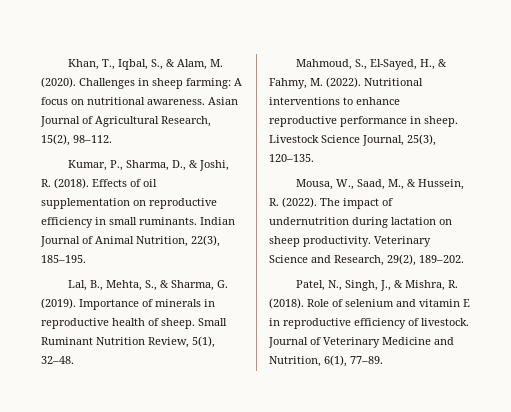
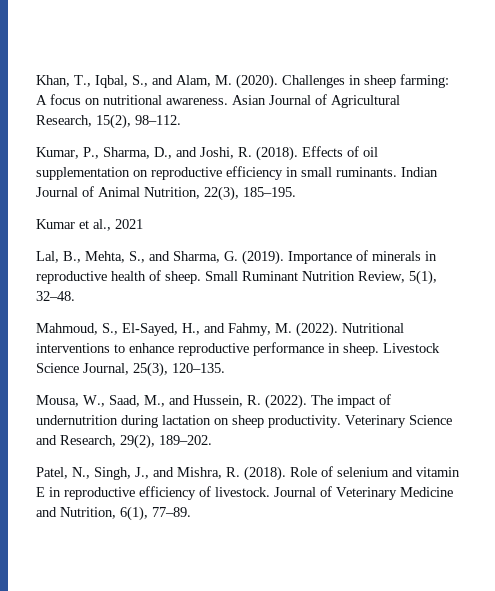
[166,59,176,67] & -> [152,75,173,85] and
[189,160,199,168] & -> [176,147,197,157] and
(86, 259) none -> [36,219,143,231] // Kumar et al., 2021
[160,280,170,288] & -> [149,251,170,261] and
[438,59,448,67] & -> [204,323,225,333] and
[407,179,417,187] & -> [169,395,190,405] and
[394,280,404,288] & -> [153,467,174,477] and

